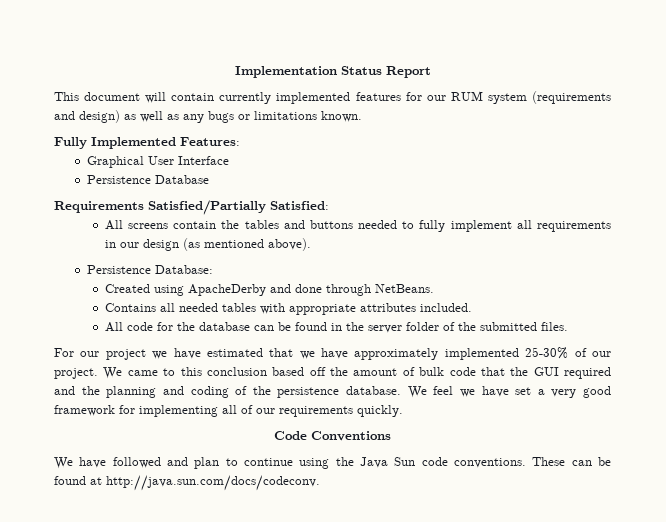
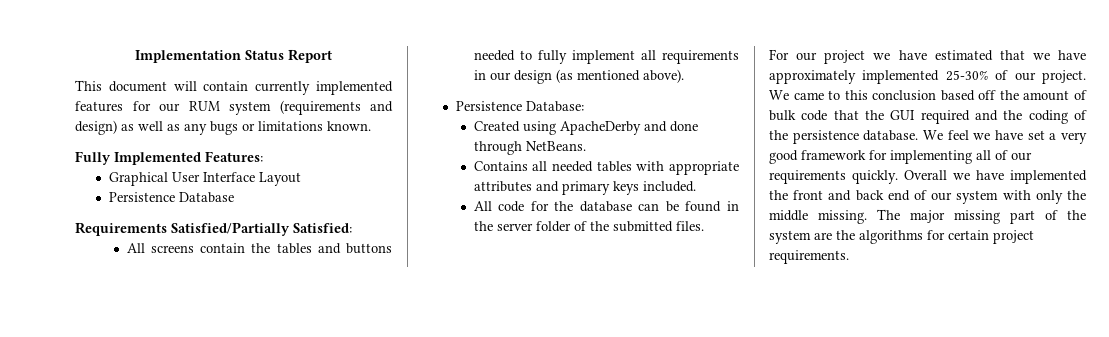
(229, 160) none -> [258,172,301,186] Layout
(416, 307) none -> [535,181,639,195] and primary keys
[106,386,184,398] planning and -> (1023, 115) none
[274,431,391,441] [54,457,611,469] [54,475,320,491] // Code Conventions // We have followed and plan to continue using the Java Sun code conventions. These can be found at http://java.sun.com/docs/codeconv. -> [904,170,1087,184] [769,190,1086,204] [769,209,1086,224] [769,230,1034,244] [769,250,849,264] Overall we have implemented the front and back end of our system with only the middle missing. The major missing part of the system are the algorithms for certain project requirements.

